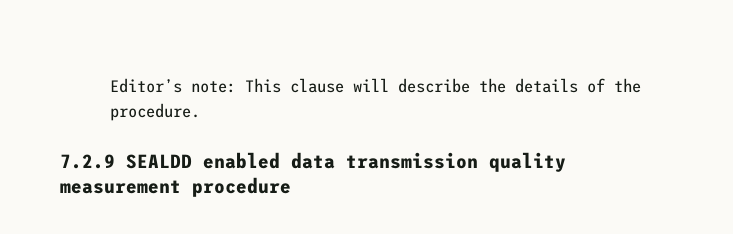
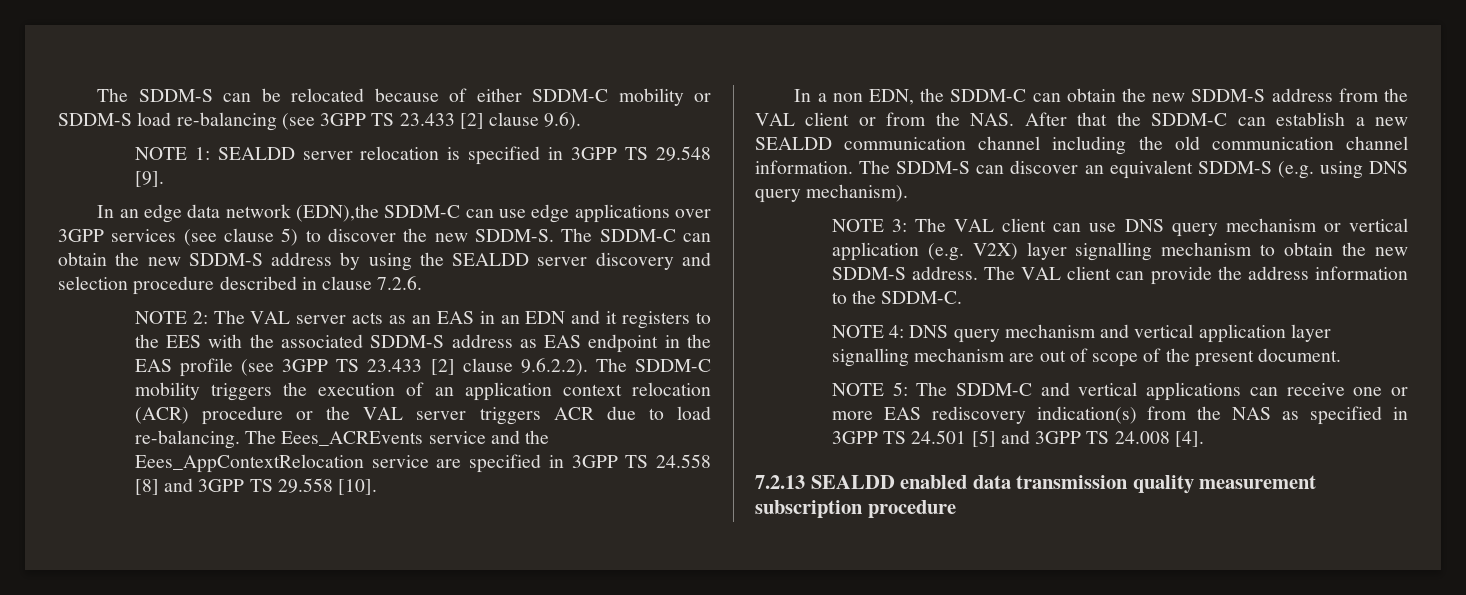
[109,78,641,93] [109,103,200,121] [60,154,115,169] Editor’s note: This clause will describe the details of the procedure. // 7.2.9 -> [97,88,711,106] [58,112,582,131] [134,146,711,165] [134,171,164,187] [97,204,711,223] [58,228,711,246] [58,252,711,271] [58,276,423,295] [134,310,712,329] [134,334,712,353] [134,358,712,377] [134,382,711,401] [134,406,712,425] [134,430,550,449] [134,454,711,473] [134,478,378,495] [794,88,1408,105] [755,112,1408,126] [755,136,1408,155] [755,160,1408,179] [755,184,909,203] [831,218,1409,237] [831,242,1408,261] [831,266,1408,285] [831,290,963,304] [831,324,1331,343] [831,348,1342,367] [831,382,1408,401] [831,406,1408,425] [831,430,1204,447] [755,475,805,489] The SDDM-S can be relocated because of either SDDM-C mobility or SDDM-S load re-balancing (see 3GPP TS 23.433 [2] clause 9.6). // NOTE 1: SEALDD server relocation is specified in 3GPP TS 29.548 [9]. // In an edge data network (EDN),the SDDM-C can use edge applications over 3GPP services (see clause 5) to discover the new SDDM-S. The SDDM-C can obtain the new SDDM-S address by using the SEALDD server discovery and selection procedure described in clause 7.2.6. // NOTE 2: The VAL server acts as an EAS in an EDN and it registers to the EES with the associated SDDM-S address as EAS endpoint in the EAS profile (see 3GPP TS 23.433 [2] clause 9.6.2.2). The SDDM-C mobility triggers the execution of an application context relocation (ACR) procedure or the VAL server triggers ACR due to load re-balancing. The Eees_ACREvents service and the Eees_AppContextRelocation service are specified in 3GPP TS 24.558 [8] and 3GPP TS 29.558 [10]. // In a non EDN, the SDDM-C can obtain the new SDDM-S address from the VAL client or from the NAS. After that the SDDM-C can establish a new SEALDD communication channel including the old communication channel information. The SDDM-S can discover an equivalent SDDM-S (e.g. using DNS query mechanism). // NOTE 3: The VAL client can use DNS query mechanism or vertical application (e.g. V2X) layer signalling mechanism to obtain the new SDDM-S address. The VAL client can provide the address information to the SDDM-C. // NOTE 4: DNS query mechanism and vertical application layer signalling mechanism are out of scope of the present document. // NOTE 5: The SDDM-C and vertical applications can receive one or more EAS rediscovery indication(s) from the NAS as specified in 3GPP TS 24.501 [5] and 3GPP TS 24.008 [4]. // 7.2.13
(181, 187) none -> [755,500,863,518] subscription

